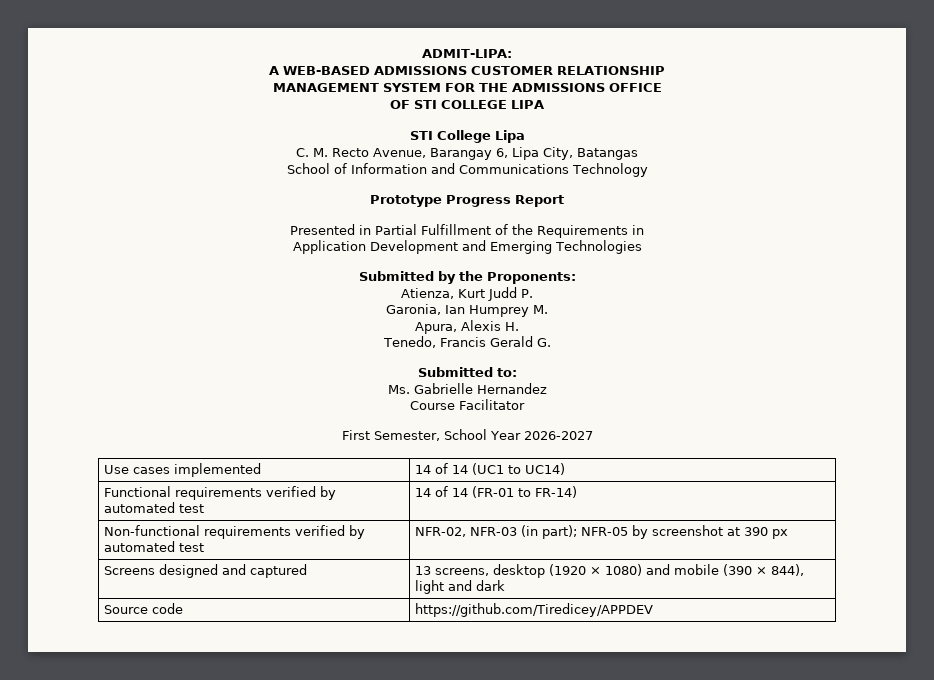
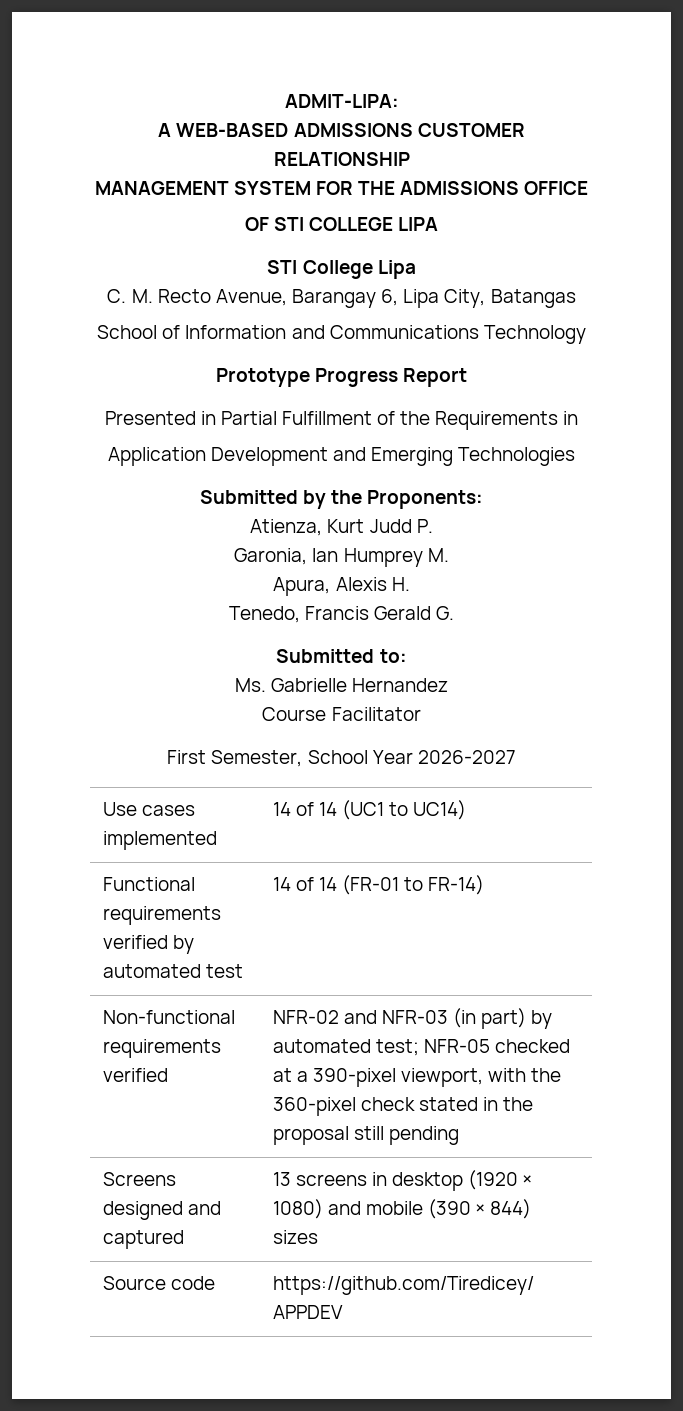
[349,525,366,539] [104,541,205,552] [415,525,789,539] by automated test | NFR-02, NFR-03 (in part); NFR-05 by screenshot at 390 px -> [272,1008,553,1029] [272,1039,570,1056] [272,1068,562,1087] [272,1097,534,1116] [272,1126,459,1145] | NFR-02 and NFR-03 (in part) by automated test; NFR-05 checked at a 390-pixel viewport, with the 360-pixel check stated in the proposal still pending
[435,568,490,576] screens, -> [295,1172,387,1186] screens in
[771,564,805,576] [415,580,506,594] 844), light and dark -> [490,1199,532,1219] [272,1230,318,1244] 844) sizes

